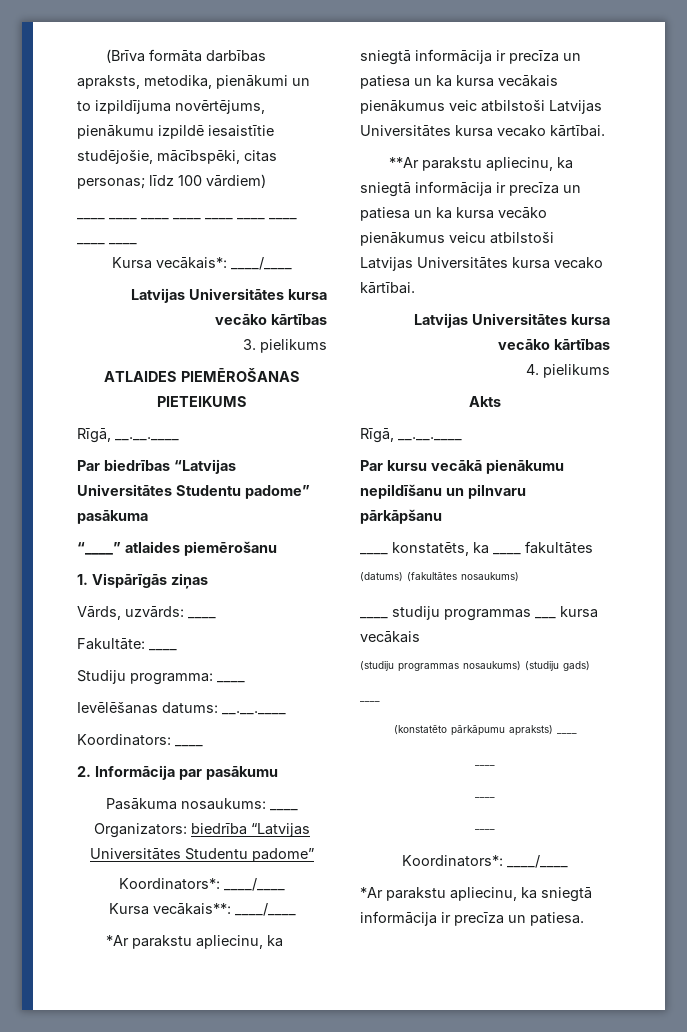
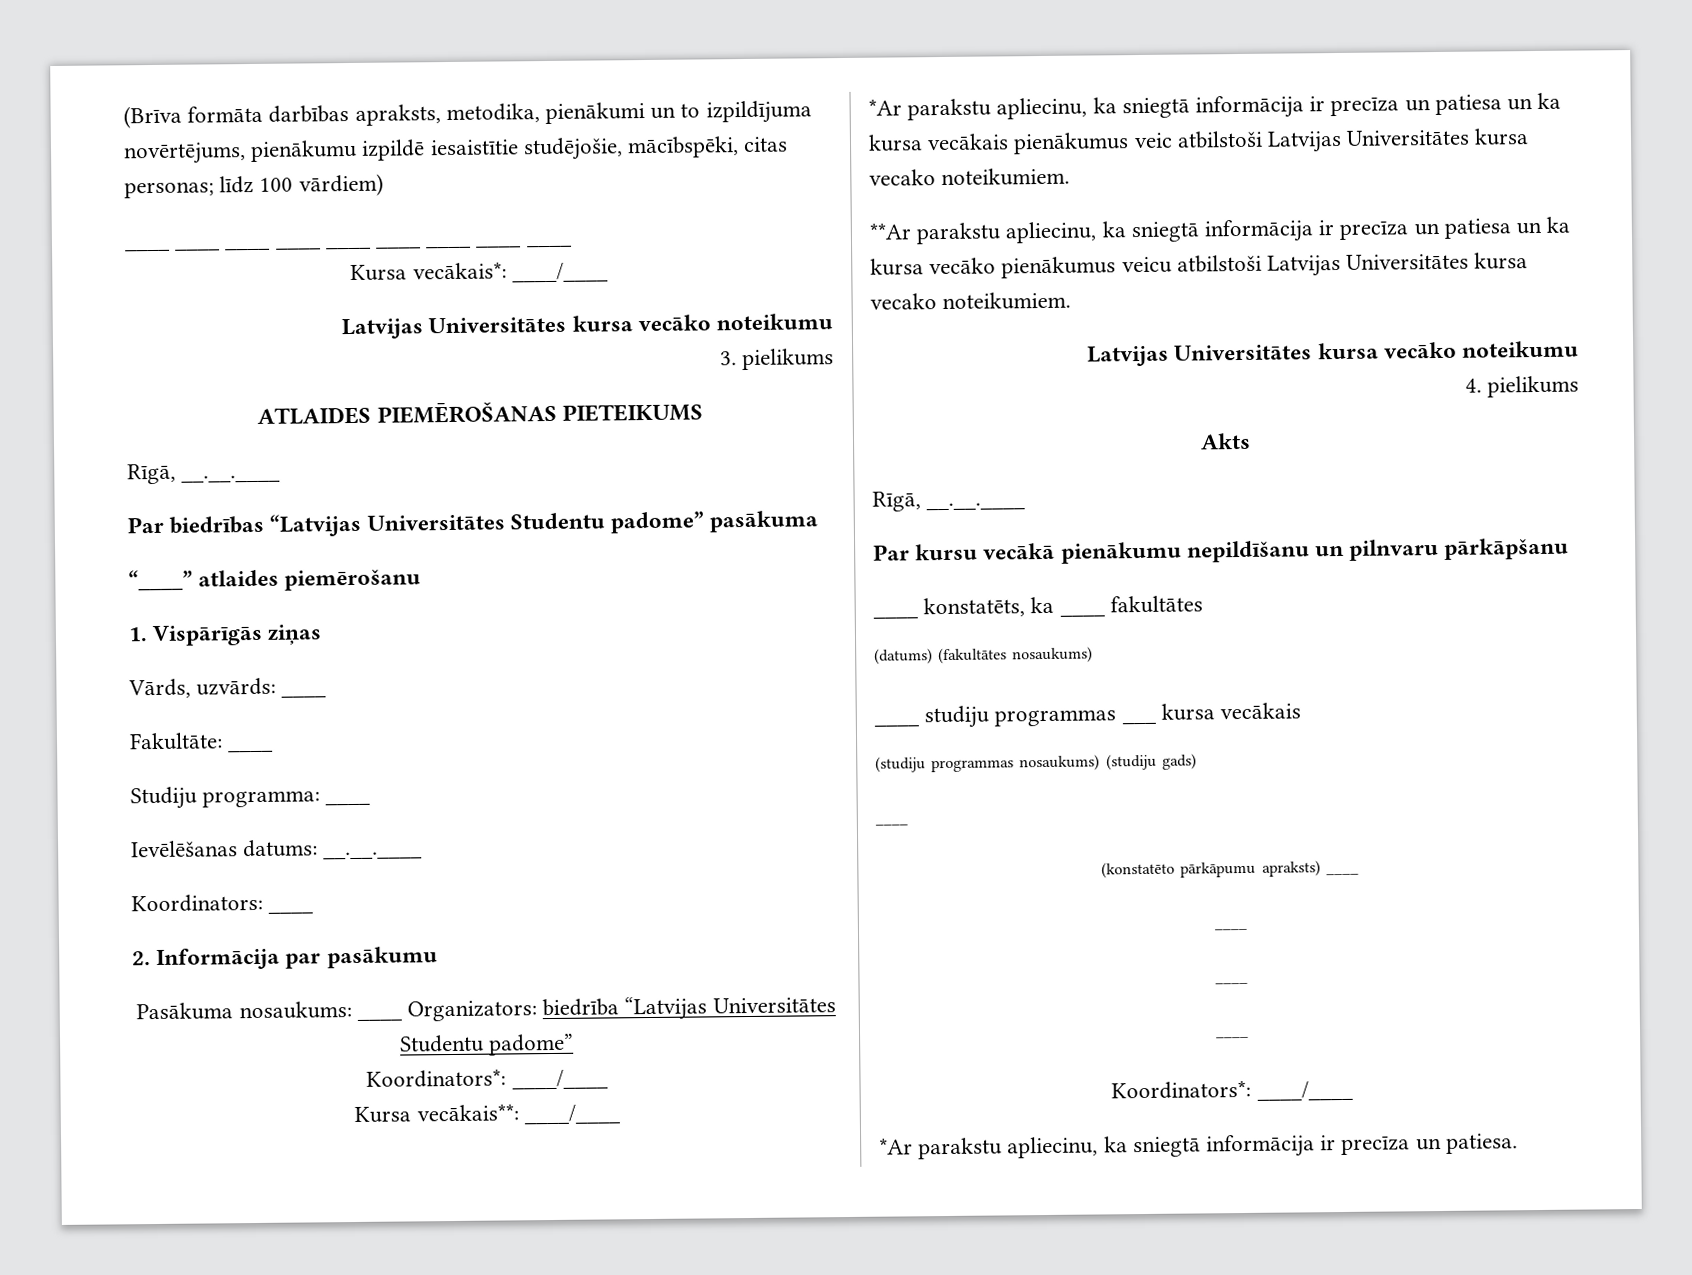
[271,314,327,325] kārtības -> [716,313,833,331] noteikumu
[550,125,605,137] kārtībai. -> [941,167,1071,187] noteikumiem.
[360,282,415,294] [414,313,610,328] [498,339,610,350] kārtībai. // Latvijas Universitātes kursa vecāko kārtības -> [942,291,1072,311] [1087,340,1579,367] noteikumiem. // Latvijas Universitātes kursa vecāko noteikumu

